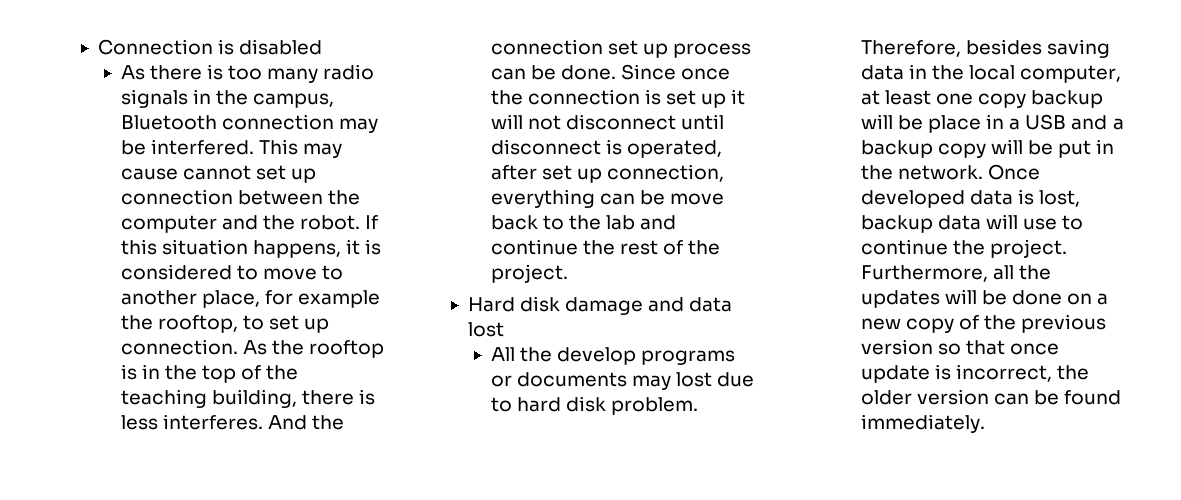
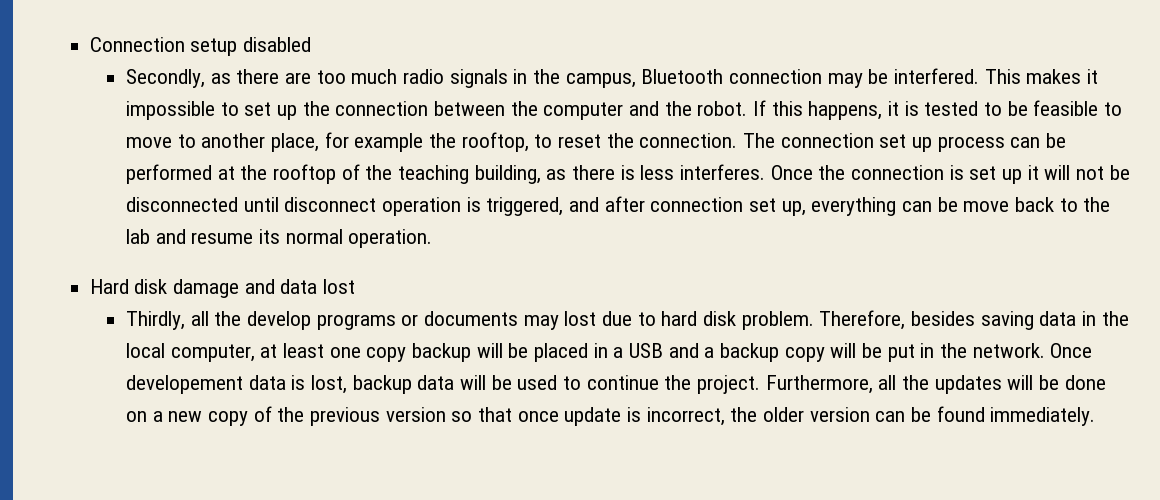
[217,39,234,55] is -> [190,38,238,56] setup
[120,64,319,83] As there is too many -> [126,69,398,88] Secondly, as there are too much
[303,143,343,158] [120,165,317,183] may cause cannot set up -> [1026,69,1099,84] [126,101,330,120] makes it impossible to set up the
[161,239,248,255] situation -> (803, 108) none
[120,264,232,280] considered -> [924,100,1099,116] tested to be feasible
[269,315,330,333] [120,339,385,358] [120,364,299,383] [120,389,376,408] [120,414,345,430] set up connection. As the rooftop is in the top of the teaching building, there is less interferes. And the -> [558,133,776,148] reset the connection. The
[560,64,731,80] done. Since once -> [126,164,813,184] performed at the rooftop of the teaching building, as there is less interferes. Once
[565,114,725,130] [490,139,722,158] [490,164,725,183] disconnect until disconnect is operated, after set up connection, -> [1109,165,1130,180] [126,196,806,216] be disconnected until disconnect operation is triggered, and after connection set up,
[490,239,721,255] [490,264,568,283] continue the rest of the project. -> [191,229,433,248] resume its normal operation.
[490,347,515,361] All -> [126,311,209,330] Thirdly, all
[927,115,981,133] place -> [534,343,589,362] placed
[860,190,965,208] developed -> [126,375,244,394] developement
[1023,218,1058,230] use -> [491,375,558,390] be used

